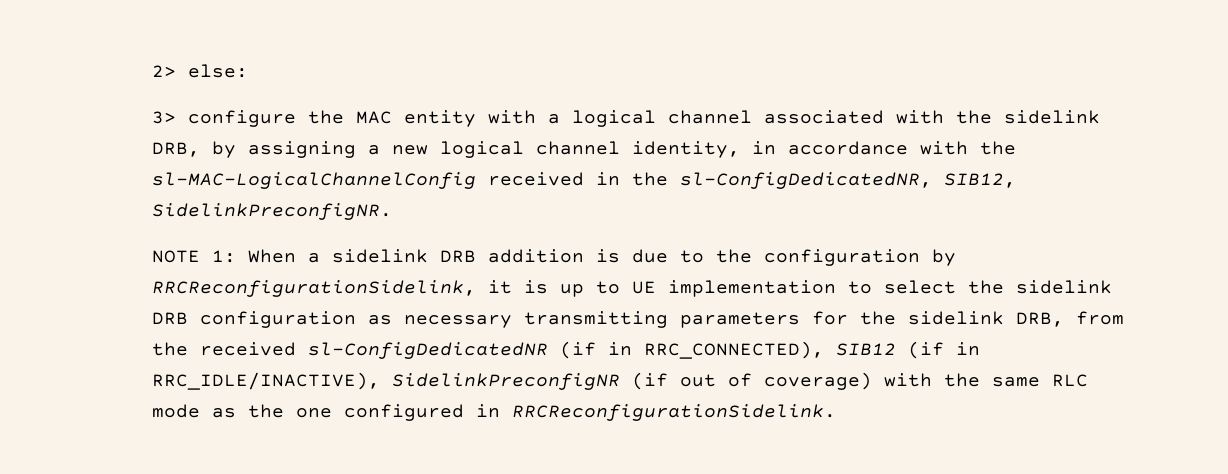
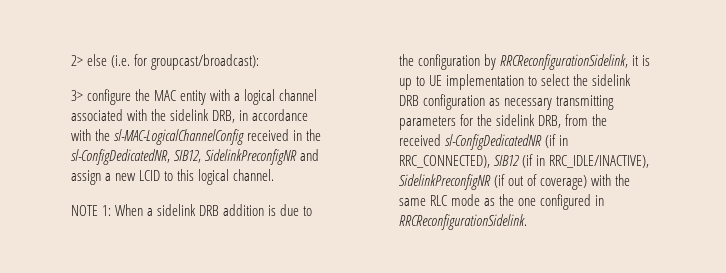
[187,64,248,78] else: -> [86,54,259,70] else (i.e. for groupcast/broadcast):
[211,141,740,158] by assigning a new logical channel identity, -> (235, 116) none
[151,203,392,220] SidelinkPreconfigNR. -> [204,149,319,165] [70,169,274,185] SidelinkPreconfigNR and assign a new LCID to this logical channel.

